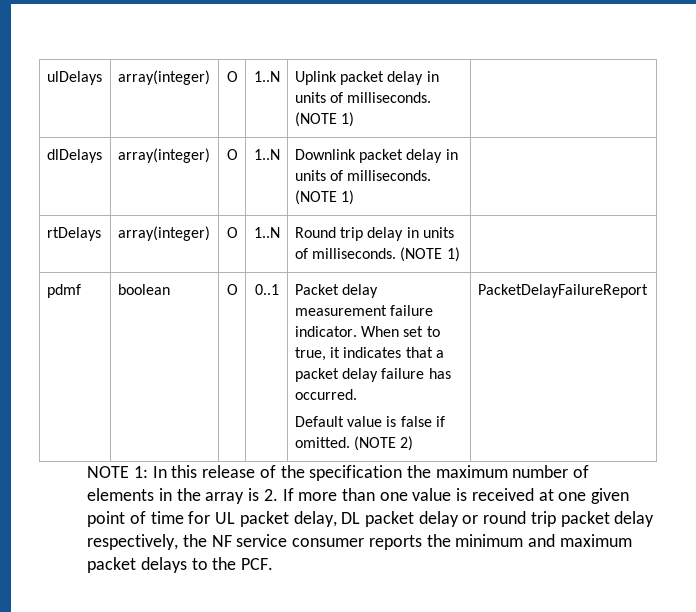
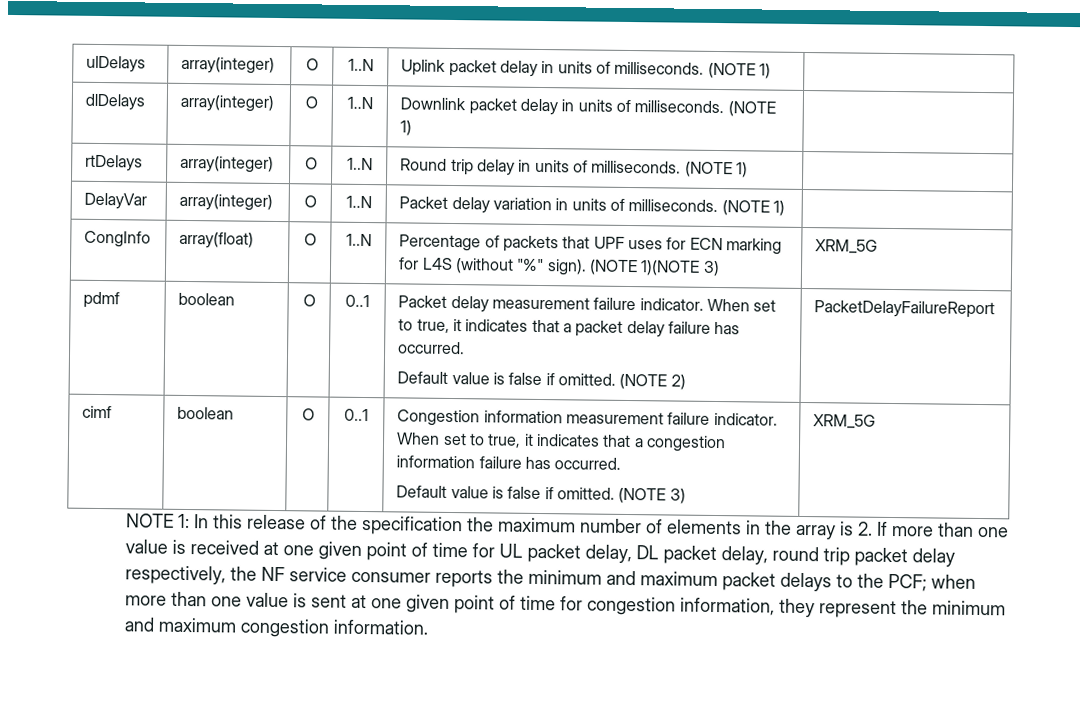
(460, 254) none -> [84,192,148,210] [179,193,274,211] [303,195,317,208] [345,195,372,209] [399,196,785,216] [84,230,152,248] [179,231,255,249] [303,233,317,246] [345,233,372,247] [399,234,782,255] [398,257,720,277] [815,239,879,254] // DelayVar | array(integer) | O | 1..N | Packet delay variation in units of milliseconds. (NOTE 1) | // CongInfo | array(float) | O | 1..N | Percentage of packets that UPF uses for ECN marking for L4S (without "%" sign). (NOTE 1)(NOTE 3) | XRM_5G
(648, 291) none -> [82,405,113,419] [177,406,235,420] [301,408,315,421] [344,408,369,422] [397,409,778,427] [397,432,726,453] [396,455,622,470] [396,485,686,504] [813,414,877,429] // cimf | boolean | O | 0..1 | Congestion information measurement failure indicator. When set to true, it indicates that a congestion information failure has occurred. // Default value is false if omitted. (NOTE 3) | XRM_5G
[418,511,479,527] delay or -> [720,546,768,565] delay,
[241,558,274,570] PCF. -> [887,573,976,592] [124,591,1006,619] [123,617,429,638] PCF; when more than one value is sent at one given point of time for congestion information, they represent the minimum and maximum congestion information.

